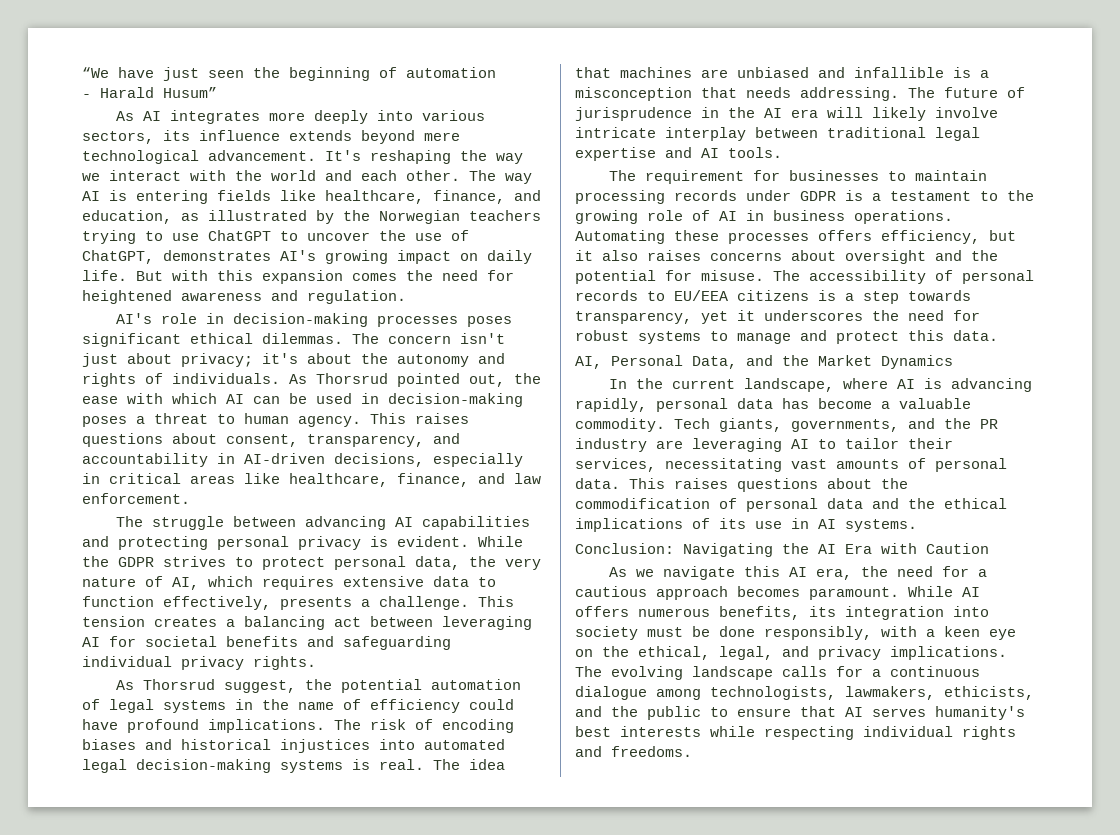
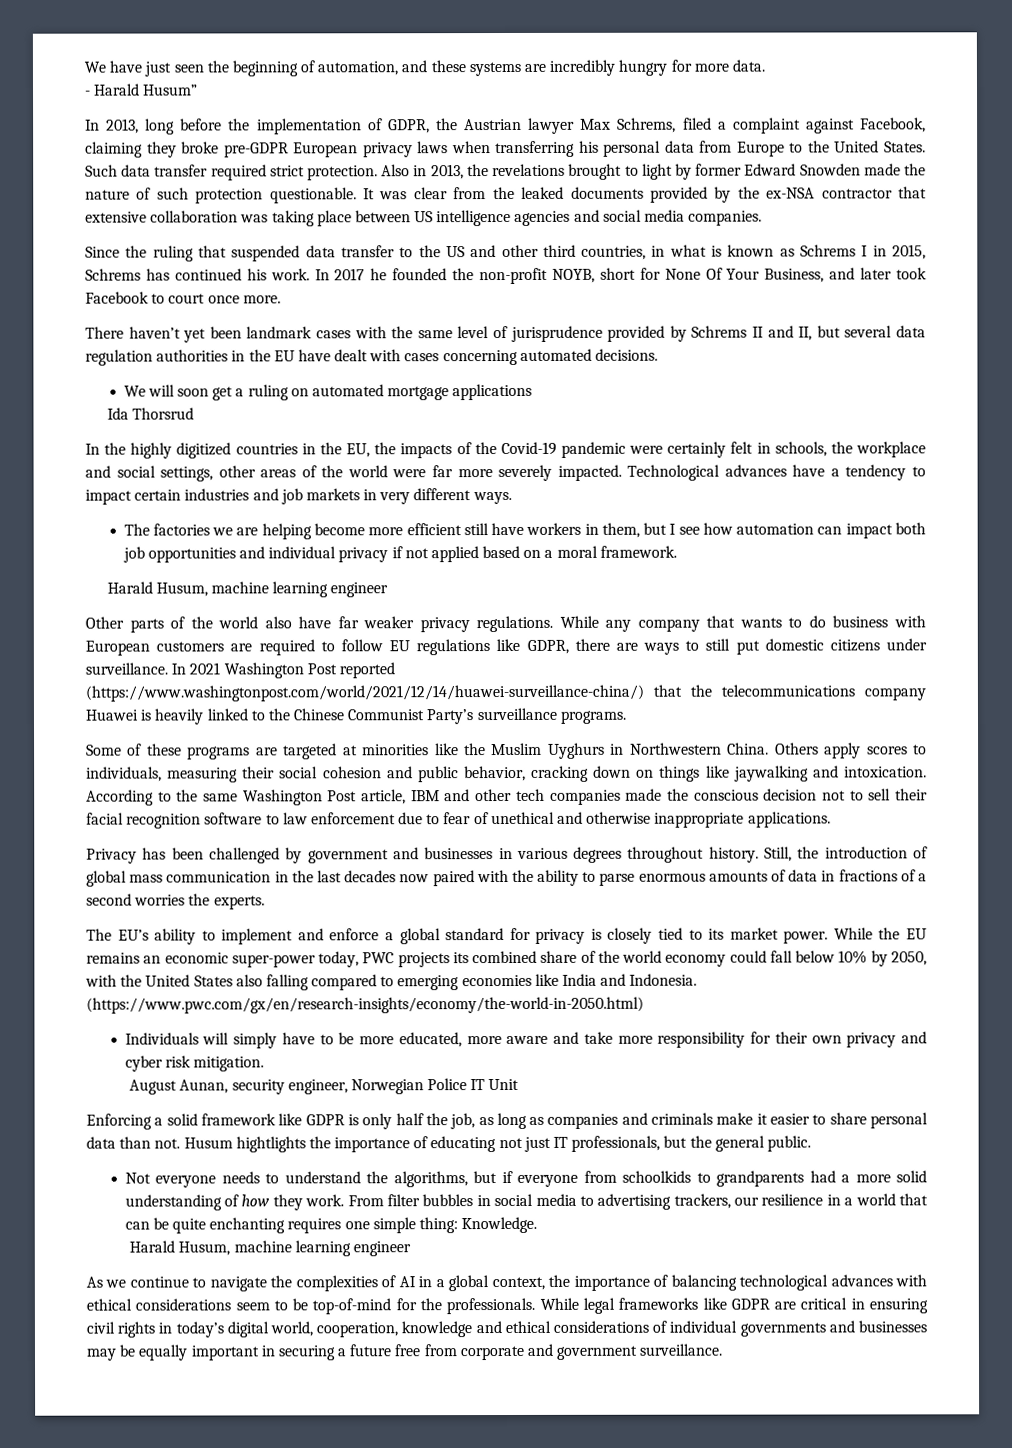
[82,67,109,78] “We -> [84,61,106,73] We
[406,67,496,78] [82,87,217,98] [115,110,485,124] [82,130,460,144] [82,150,523,164] [82,170,532,184] [82,190,541,204] [82,210,541,224] [82,230,469,244] [82,250,532,264] [82,270,514,284] [82,290,406,304] [115,313,512,327] [82,333,505,347] [82,353,505,367] [82,373,541,387] [82,393,523,407] [82,413,469,427] [82,433,460,447] [82,453,523,467] [82,473,541,487] [82,493,190,504] [115,516,530,530] [82,536,523,550] [82,556,541,570] [82,576,496,590] [82,596,514,610] [82,616,532,630] [82,636,451,650] [82,656,316,670] [115,679,521,693] [82,699,514,713] [82,719,514,733] [82,739,505,753] [82,759,505,773] [575,67,989,78] [575,87,1025,101] [575,107,998,121] [575,127,980,141] [575,147,782,161] [608,170,987,184] [575,190,1034,204] [575,210,953,224] [575,230,1016,244] [575,250,998,264] [575,270,1034,284] [575,290,971,304] [575,310,980,324] [575,330,998,344] [575,355,953,369] [608,378,1032,392] [575,398,971,412] [575,418,998,432] [575,438,953,452] [575,458,1007,472] [575,478,908,492] [575,498,1007,512] [575,518,917,532] [575,543,989,557] [608,566,987,580] [575,586,980,600] [575,606,989,620] [575,626,1016,640] [575,646,1007,660] [575,666,980,680] [575,686,1034,700] [575,706,1025,720] [575,726,1016,740] [575,746,692,757] automation // - Harald Husum” // As AI integrates more deeply into various sectors, its influence extends beyond mere technological advancement. It's reshaping the way we interact with the world and each other. The way AI is entering fields like healthcare, finance, and education, as illustrated by the Norwegian teachers trying to use ChatGPT to uncover the use of ChatGPT, demonstrates AI's growing impact on daily life. But with this expansion comes the need for heightened awareness and regulation. // AI's role in decision-making processes poses significant ethical dilemmas. The concern isn't just about privacy; it's about the autonomy and rights of individuals. As Thorsrud pointed out, the ease with which AI can be used in decision-making poses a threat to human agency. This raises questions about consent, transparency, and accountability in AI-driven decisions, especially in critical areas like healthcare, finance, and law enforcement. // The struggle between advancing AI capabilities and protecting personal privacy is evident. While the GDPR strives to protect personal data, the very nature of AI, which requires extensive data to function effectively, presents a challenge. This tension creates a balancing act between leveraging AI for societal benefits and safeguarding individual privacy rights. // As Thorsrud suggest, the potential automation of legal systems in the name of efficiency could have profound implications. The risk of encoding biases and historical injustices into automated legal decision-making systems is real. The idea that machines are unbiased and infallible is a misconception that needs addressing. The future of jurisprudence in the AI era will likely involve intricate interplay between traditional legal expertise and AI tools. // The requirement for businesses to maintain processing records under GDPR is a testament to the growing role of AI in business operations. Automating these processes offers efficiency, but it also raises concerns about oversight and the potential for misuse. The accessibility of personal records to EU/EEA citizens is a step towards transparency, yet it underscores the need for robust systems to manage and protect this data. // AI, Personal Data, and the Market Dynamics // In the current landscape, where AI is advancing rapidly, personal data has become a valuable commodity. Tech giants, governments, and the PR industry are leveraging AI to tailor their services, necessitating vast amounts of personal data. This raises questions about the commodification of personal data and the ethical implications of its use in AI systems. // Conclusion: Navigating the AI Era with Caution // As we navigate this AI era, the need for a cautious approach becomes paramount. While AI offers numerous benefits, its integration into society must be done responsibly, with a keen eye on the ethical, legal, and privacy implications. The evolving landscape calls for a continuous dialogue among technologists, lawmakers, ethicists, and the public to ensure that AI serves humanity's best interests while respecting individual rights and freedoms. -> [317,59,765,77] [85,83,199,96] [85,117,927,135] [85,140,926,158] [85,163,926,181] [85,186,927,204] [85,209,763,227] [85,244,927,262] [85,267,927,285] [85,291,281,304] [85,325,927,343] [85,348,659,366] [123,383,533,401] [106,407,194,420] [85,441,926,459] [85,464,926,482] [85,488,512,505] [123,522,926,540] [122,545,677,563] [106,581,389,598] [85,615,926,633] [85,638,927,656] [85,662,395,679] [85,684,926,702] [85,707,626,725] [86,742,928,760] [86,765,927,783] [86,788,929,806] [86,811,831,829] [86,846,928,864] [86,869,927,887] [86,893,265,910] [86,927,927,945] [86,950,928,968] [85,973,698,991] [86,996,644,1014] [124,1031,928,1049] [124,1055,264,1072] [129,1078,520,1095] [86,1112,929,1130] [86,1135,811,1153] [124,1170,927,1188] [124,1193,928,1211] [124,1216,538,1234] [129,1240,411,1257] [86,1274,928,1292] [86,1297,928,1315] [86,1320,928,1338] [86,1343,723,1361] automation, and these systems are incredibly hungry for more data. // - Harald Husum” // In 2013, long before the implementation of GDPR, the Austrian lawyer Max Schrems, filed a complaint against Facebook, claiming they broke pre-GDPR European privacy laws when transferring his personal data from Europe to the United States. Such data transfer required strict protection. Also in 2013, the revelations brought to light by former Edward Snowden made the nature of such protection questionable. It was clear from the leaked documents provided by the ex-NSA contractor that extensive collaboration was taking place between US intelligence agencies and social media companies. // Since the ruling that suspended data transfer to the US and other third countries, in what is known as Schrems I in 2015, Schrems has continued his work. In 2017 he founded the non-profit NOYB, short for None Of Your Business, and later took Facebook to court once more. // There haven’t yet been landmark cases with the same level of jurisprudence provided by Schrems II and II, but several data regulation authorities in the EU have dealt with cases concerning automated decisions. // We will soon get a ruling on automated mortgage applications // Ida Thorsrud // In the highly digitized countries in the EU, the impacts of the Covid-19 pandemic were certainly felt in schools, the workplace and social settings, other areas of the world were far more severely impacted. Technological advances have a tendency to impact certain industries and job markets in very different ways. // The factories we are helping become more efficient still have workers in them, but I see how automation can impact both job opportunities and individual privacy if not applied based on a moral framework. // Harald Husum, machine learning engineer // Other parts of the world also have far weaker privacy regulations. While any company that wants to do business with European customers are required to follow EU regulations like GDPR, there are ways to still put domestic citizens under surveillance. In 2021 Washington Post reported (https://www.washingtonpost.com/world/2021/12/14/huawei-surveillance-china/) that the telecommunications company Huawei is heavily linked to the Chinese Communist Party’s surveillance programs. // Some of these programs are targeted at minorities like the Muslim Uyghurs in Northwestern China. Others apply scores to individuals, measuring their social cohesion and public behavior, cracking down on things like jaywalking and intoxication. According to the same Washington Post article, IBM and other tech companies made the conscious decision not to sell their facial recognition software to law enforcement due to fear of unethical and otherwise inappropriate applications. // Privacy has been challenged by government and businesses in various degrees throughout history. Still, the introduction of global mass communication in the last decades now paired with the ability to parse enormous amounts of data in fractions of a second worries the experts. // The EU’s ability to implement and enforce a global standard for privacy is closely tied to its market power. While the EU remains an economic super-power today, PWC projects its combined share of the world economy could fall below 10% by 2050, with the United States also falling compared to emerging economies like India and Indonesia. (https://www.pwc.com/gx/en/research-insights/economy/the-world-in-2050.html) // Individuals will simply have to be more educated, more aware and take more responsibility for their own privacy and cyber risk mitigation. // August Aunan, security engineer, Norwegian Police IT Unit // Enforcing a solid framework like GDPR is only half the job, as long as companies and criminals make it easier to share personal data than not. Husum hightlights the importance of educating not just IT professionals, but the general public. // Not everyone needs to understand the algorithms, but if everyone from schoolkids to grandparents had a more solid understanding of how they work. From filter bubbles in social media to advertising trackers, our resilience in a world that can be quite enchanting requires one simple thing: Knowledge. // Harald Husum, machine learning engineer // As we continue to navigate the complexities of AI in a global context, the importance of balancing technological advances with ethical considerations seem to be top-of-mind for the professionals. While legal frameworks like GDPR are critical in ensuring civil rights in today’s digital world, cooperation, knowledge and ethical considerations of individual governments and businesses may be equally important in securing a future free from corporate and government surveillance.

